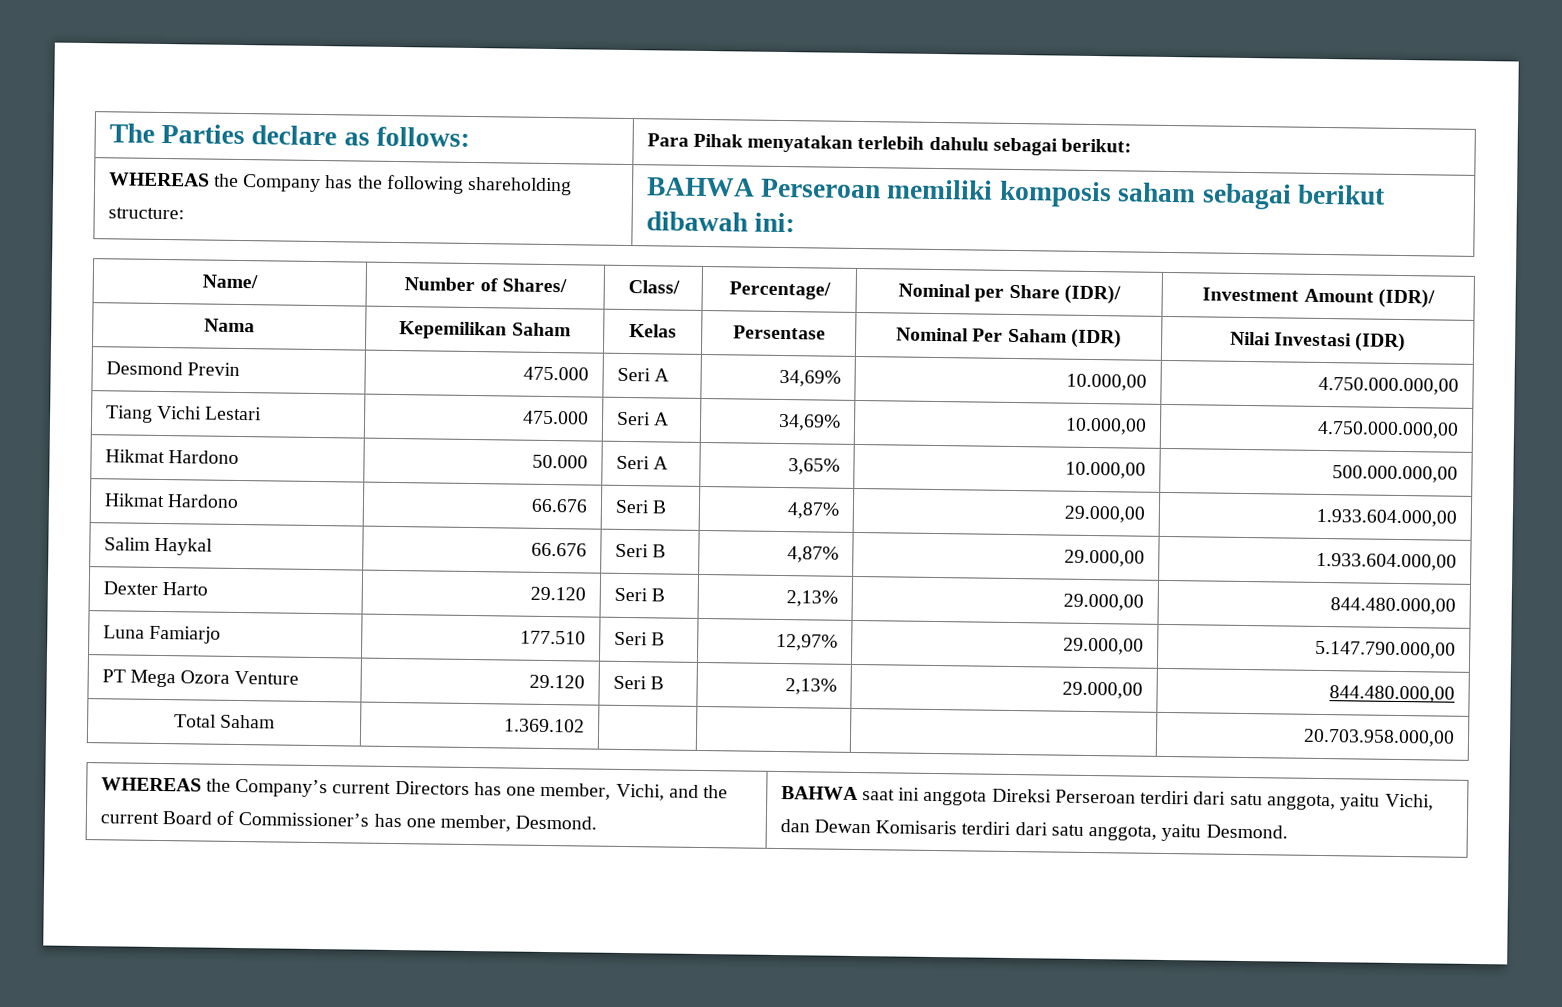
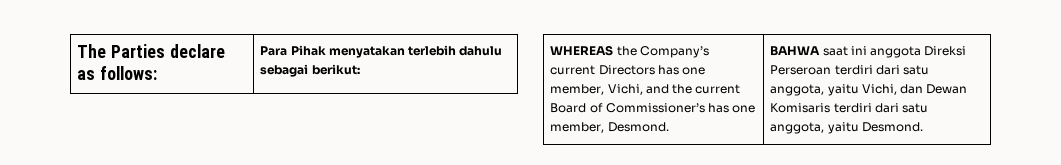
[108,172,573,196] [107,207,184,220] [645,177,1387,210] [645,211,796,233] [202,274,258,289] [404,277,567,293] [627,280,680,294] [728,281,831,300] [898,283,1121,305] [1202,287,1435,309] [204,318,255,333] [399,321,571,340] [629,324,677,338] [732,325,826,340] [896,327,1122,349] [1229,331,1407,353] [105,361,240,376] [523,366,590,381] [616,367,669,382] [779,369,842,387] [1066,373,1148,391] [1318,376,1460,395] [104,405,263,423] [523,410,590,425] [616,411,669,426] [778,413,842,431] [1065,417,1148,435] [1317,420,1460,439] [104,449,239,464] [532,454,589,469] [615,455,668,470] [788,458,841,475] [1065,461,1147,479] [1332,465,1459,483] [103,493,239,508] [531,498,589,513] [614,499,667,514] [787,502,841,519] [1064,505,1146,523] [1316,508,1458,527] [103,537,213,556] [531,542,588,557] [614,543,666,558] [787,546,840,563] [1064,549,1146,567] [1316,552,1458,571] [102,581,208,596] [530,586,587,601] [613,587,665,602] [786,590,839,607] [1063,593,1145,611] [1330,597,1457,615] [102,625,221,644] [520,630,587,645] [613,631,665,646] [776,633,839,651] [1063,637,1145,655] [1315,640,1457,659] [101,669,300,688] [529,674,586,689] [612,675,664,690] [785,678,838,695] [1062,681,1144,699] [1329,685,1456,703] [173,714,276,729] [504,718,586,733] [1303,728,1456,747] // WHEREAS the Company has the following shareholding structure: | BAHWA Perseroan memiliki komposis saham sebagai berikut dibawah ini: // Name/ | Number of Shares/ | Class/ | Percentage/ | Nominal per Share (IDR)/ | Investment Amount (IDR)/ // Nama | Kepemilikan Saham | Kelas | Persentase | Nominal Per Saham (IDR) | Nilai Investasi (IDR) // Desmond Previn | 475.000 | Seri A | 34,69% | 10.000,00 | 4.750.000.000,00 // Tiang Vichi Lestari | 475.000 | Seri A | 34,69% | 10.000,00 | 4.750.000.000,00 // Hikmat Hardono | 50.000 | Seri A | 3,65% | 10.000,00 | 500.000.000,00 // Hikmat Hardono | 66.676 | Seri B | 4,87% | 29.000,00 | 1.933.604.000,00 // Salim Haykal | 66.676 | Seri B | 4,87% | 29.000,00 | 1.933.604.000,00 // Dexter Harto | 29.120 | Seri B | 2,13% | 29.000,00 | 844.480.000,00 // Luna Famiarjo | 177.510 | Seri B | 12,97% | 29.000,00 | 5.147.790.000,00 // PT Mega Ozora Venture | 29.120 | Seri B | 2,13% | 29.000,00 | 844.480.000,00 // Total Saham | 1.369.102 | | | | 20.703.958.000,00 -> (360, 69) none

